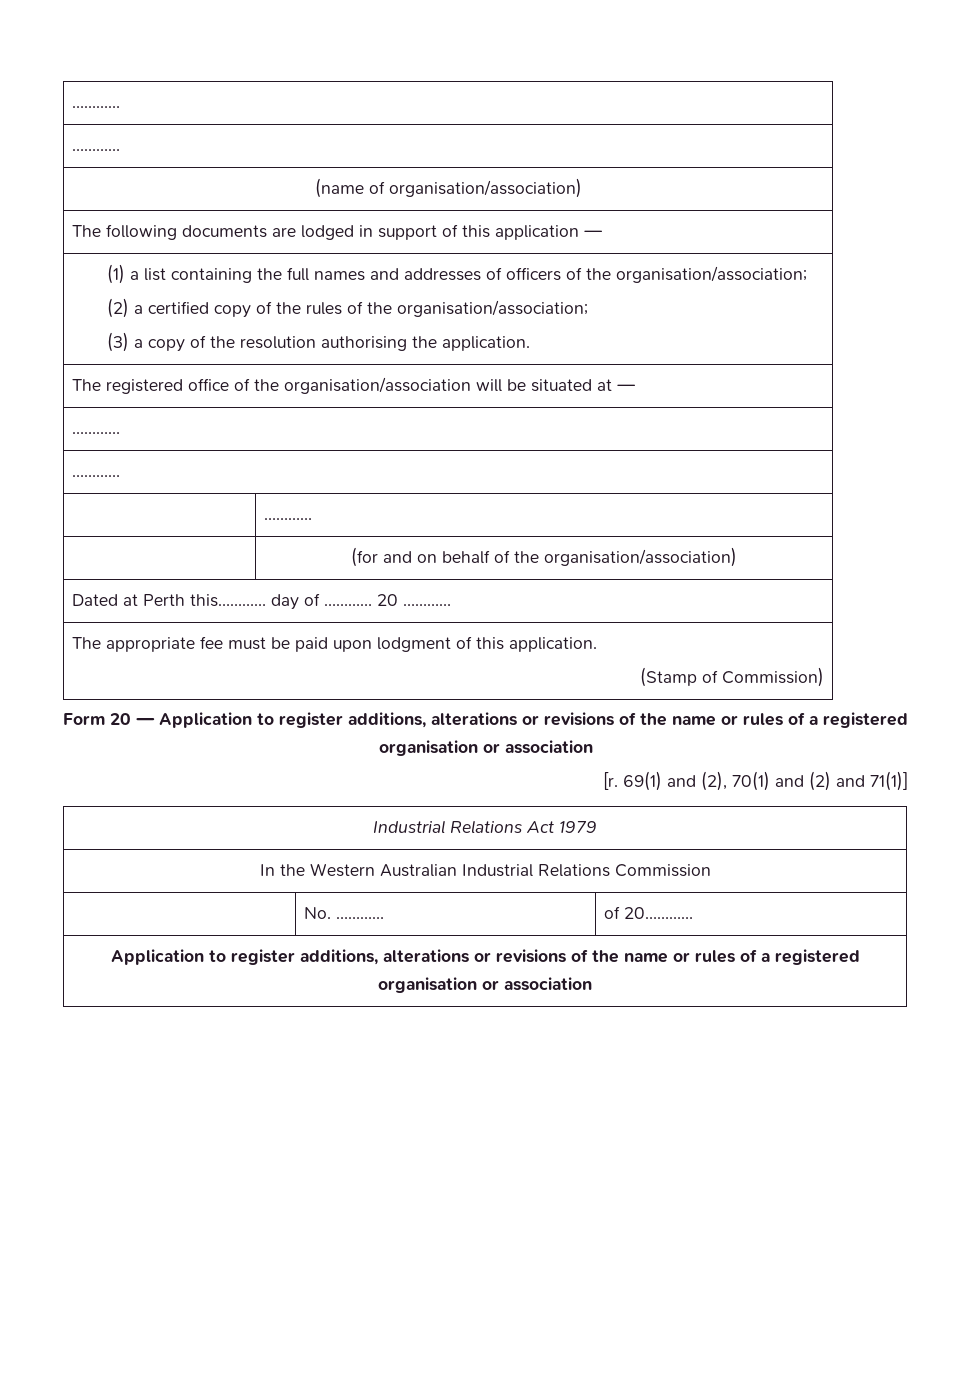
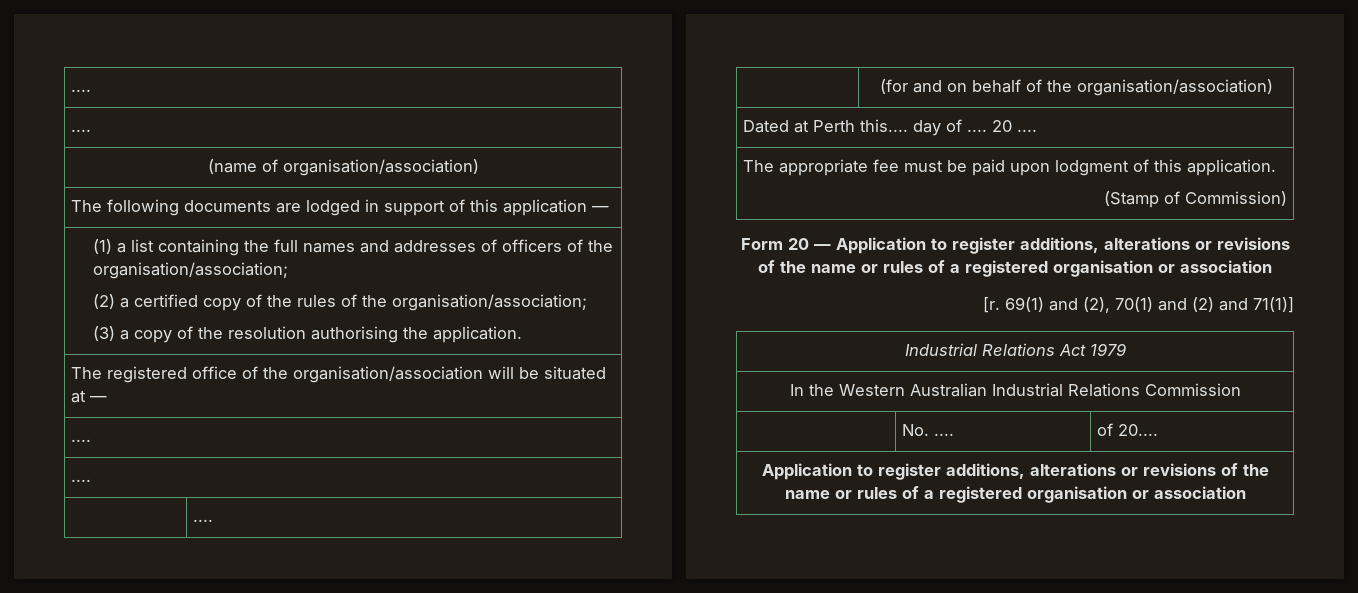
[72,106,121,108] [72,149,121,151] ………… // ………… -> [70,89,91,92] [70,129,91,132] .... // ....
[72,432,121,434] [72,475,121,477] [264,518,313,520] ………… // ………… // | ………… -> [70,439,91,442] [70,479,91,482] [192,519,213,522] .... // .... // | ....
[190,594,267,607] this………… -> [859,119,908,132] this....
[324,594,452,606] ………… 20 ………… -> [966,120,1037,132] .... 20 ....
[336,917,385,919] [604,906,694,919] ………… | of 20………… -> [933,433,954,436] [1096,423,1158,436] .... | of 20....

